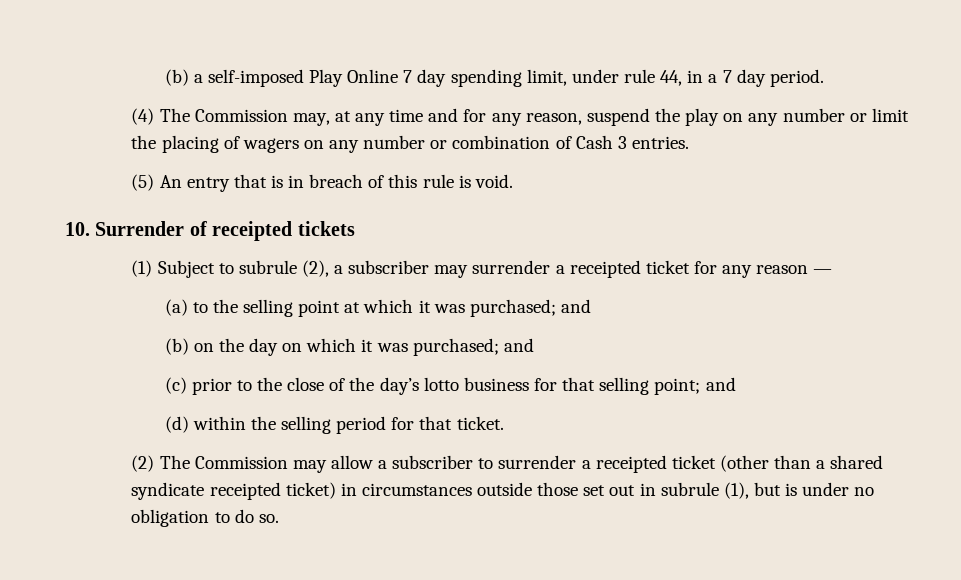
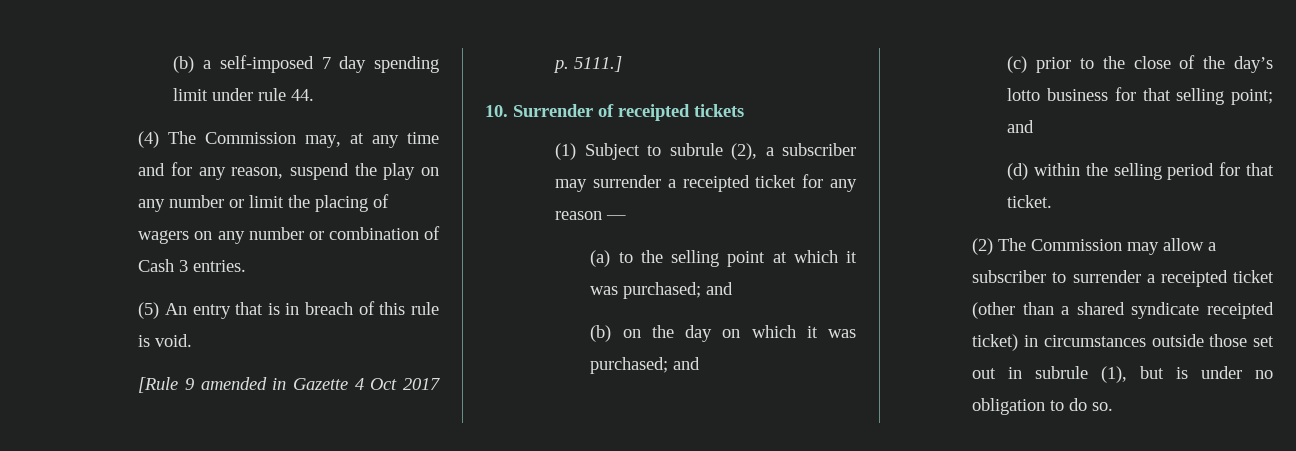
[309,69,399,87] Play Online -> (314, 64) none
[526,69,567,86] limit, -> [173,88,209,101] limit
[660,69,824,87] 44, in a 7 day period. -> [291,89,315,101] 44.
(513, 181) none -> [138,377,440,393] [553,56,623,73] // [Rule 9 amended in Gazette 4 Oct 2017 p. 5111.]

